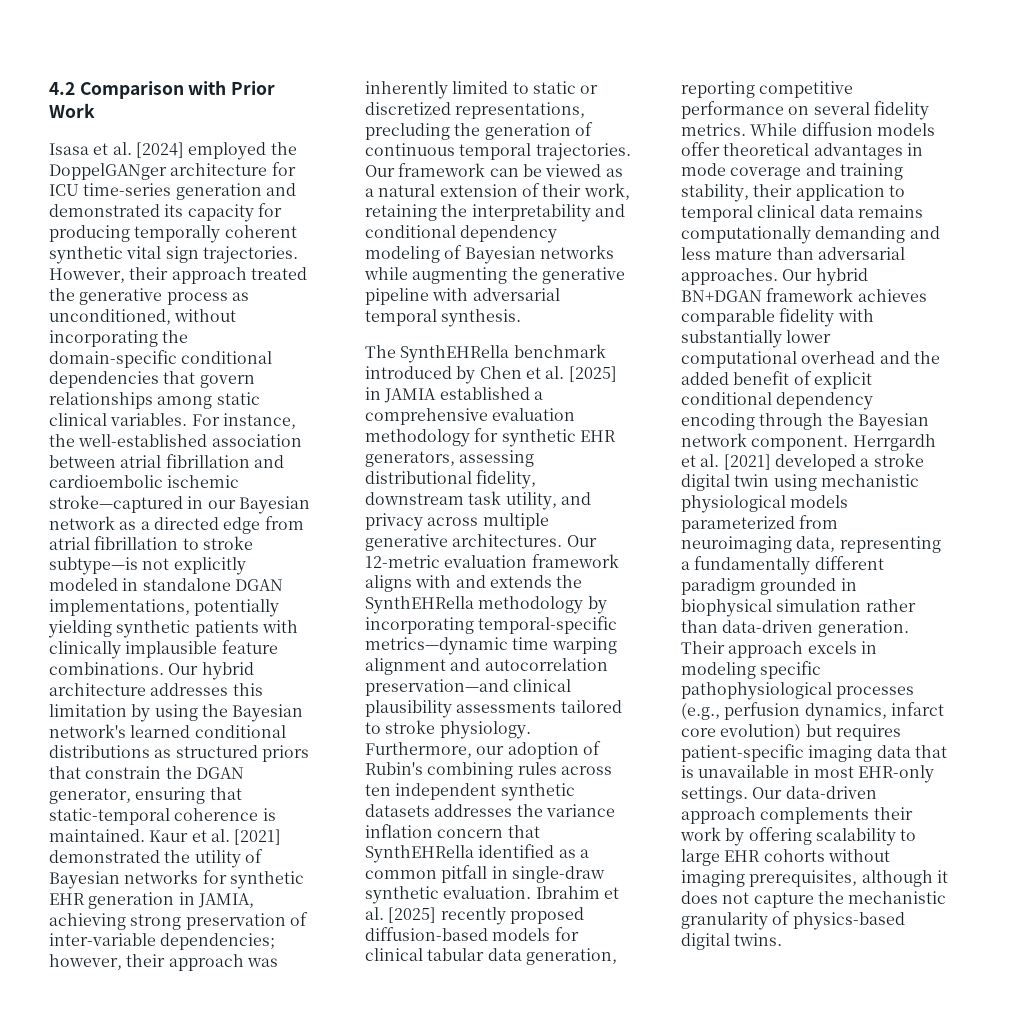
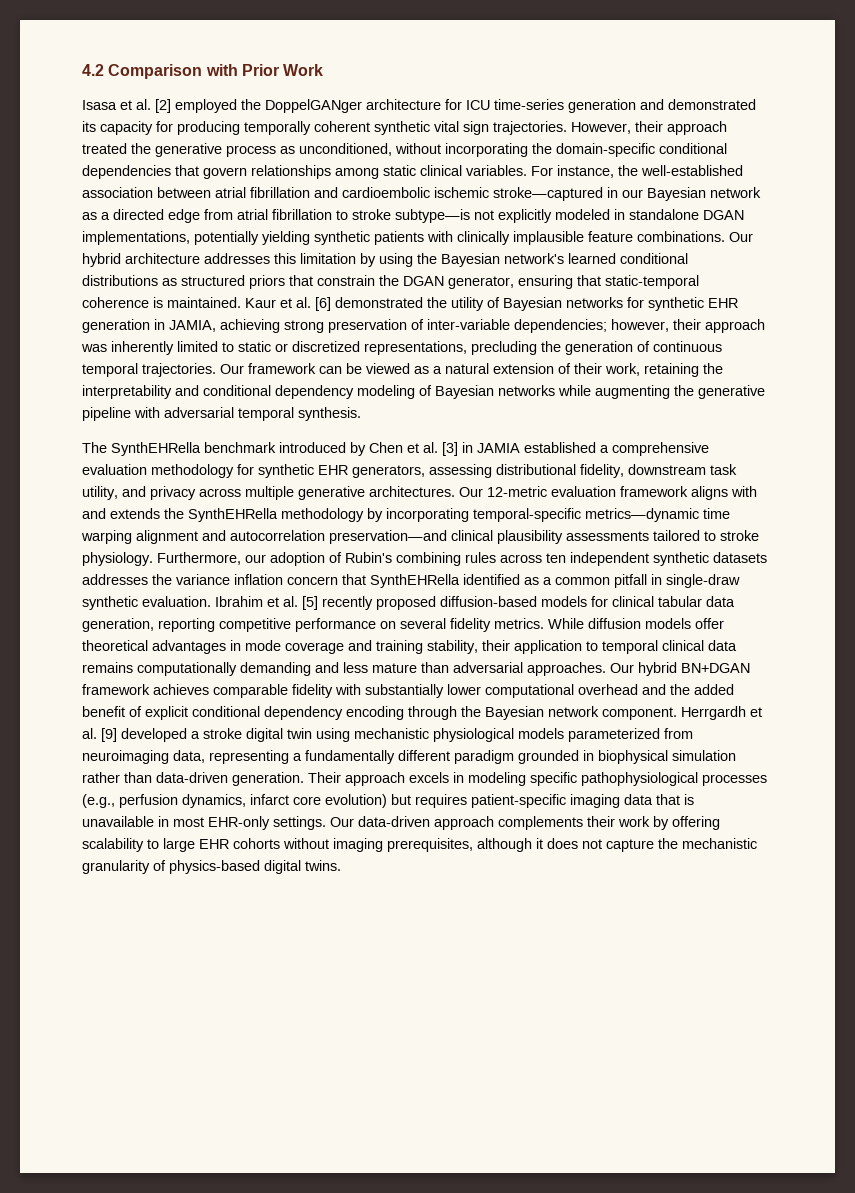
[135,142,184,158] [2024] -> [155,99,171,113] [2]
[234,829,282,845] [2021] -> [315,297,331,311] [6]
[568,366,617,382] [2025] -> [442,442,458,456] [3]
[388,907,437,923] [2025] -> [302,596,318,610] [5]
[723,454,771,470] [2021] -> [101,728,117,742] [9]

